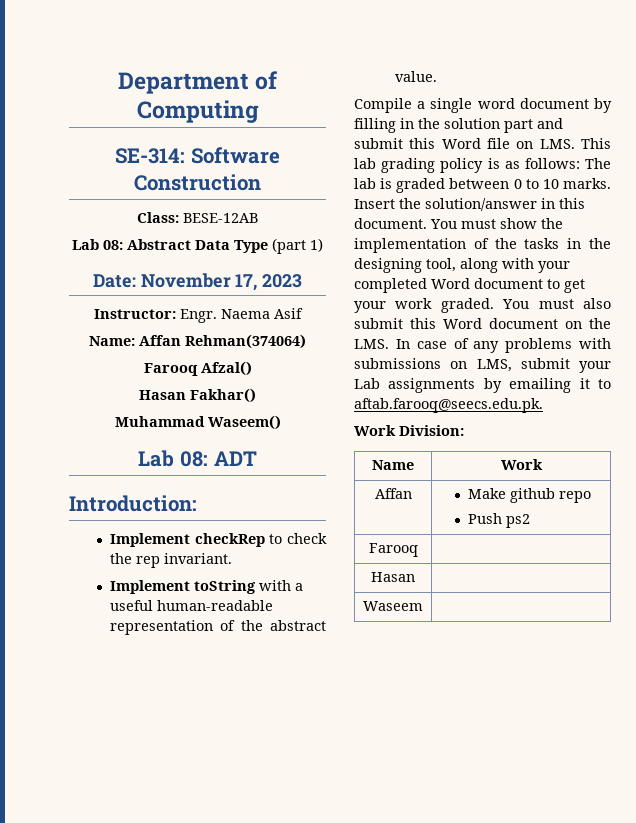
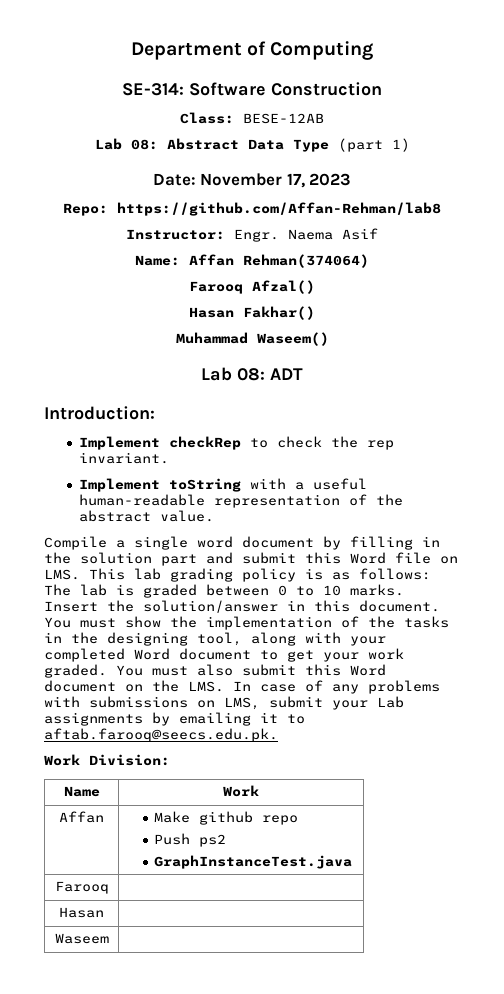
(303, 281) none -> [63,202,441,216] // Repo: https://github.com/Affan-Rehman/lab8
(530, 521) none -> [154,855,353,869] // GraphInstanceTest.java

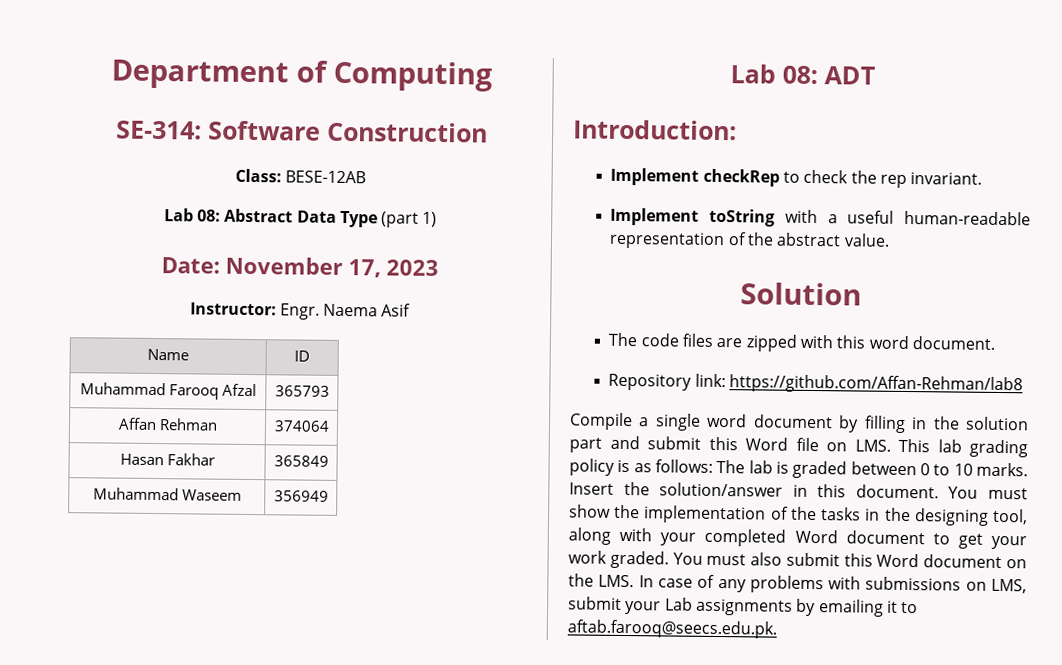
[63,202,441,216] // Repo: https://github.com/Affan-Rehman/lab8 -> (439, 268) none
[135,254,369,268] [189,280,315,294] [189,306,315,320] [175,332,329,346] // Name: Affan Rehman(374064) // Farooq Afzal() // Hasan Fakhar() // Muhammad Waseem() -> [147,348,189,361] [294,350,310,362] [79,382,257,400] [274,385,330,397] [117,417,218,431] [273,420,330,432] [119,453,215,466] [273,455,329,467] [92,487,242,501] [273,490,329,502] // Name | ID // Muhammad Farooq Afzal | 365793 // Affan Rehman | 374064 // Hasan Fakhar | 365849 // Muhammad Waseem | 356949
(214, 516) none -> [739,282,862,306] [608,332,995,352] [608,373,1023,395] // Solution // The code files are zipped with this word document. // Repository link: https://github.com/Affan-Rehman/lab8
[44,754,170,766] [63,786,100,797] [223,785,259,797] [59,811,104,823] [154,811,299,825] [154,833,227,847] [154,855,353,869] [54,881,109,894] [59,907,104,918] [54,933,109,944] // Work Division: // Name | Work // Affan | Make github repo // Push ps2 // GraphInstanceTest.java // Farooq | // Hasan | // Waseem | -> (777, 629) none

